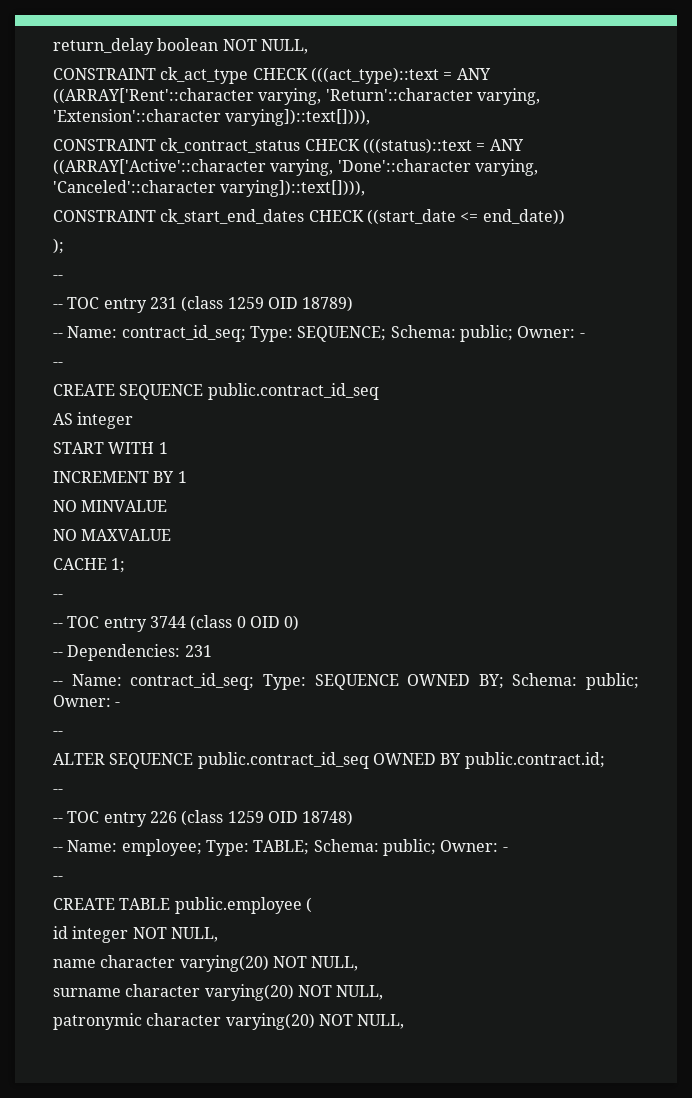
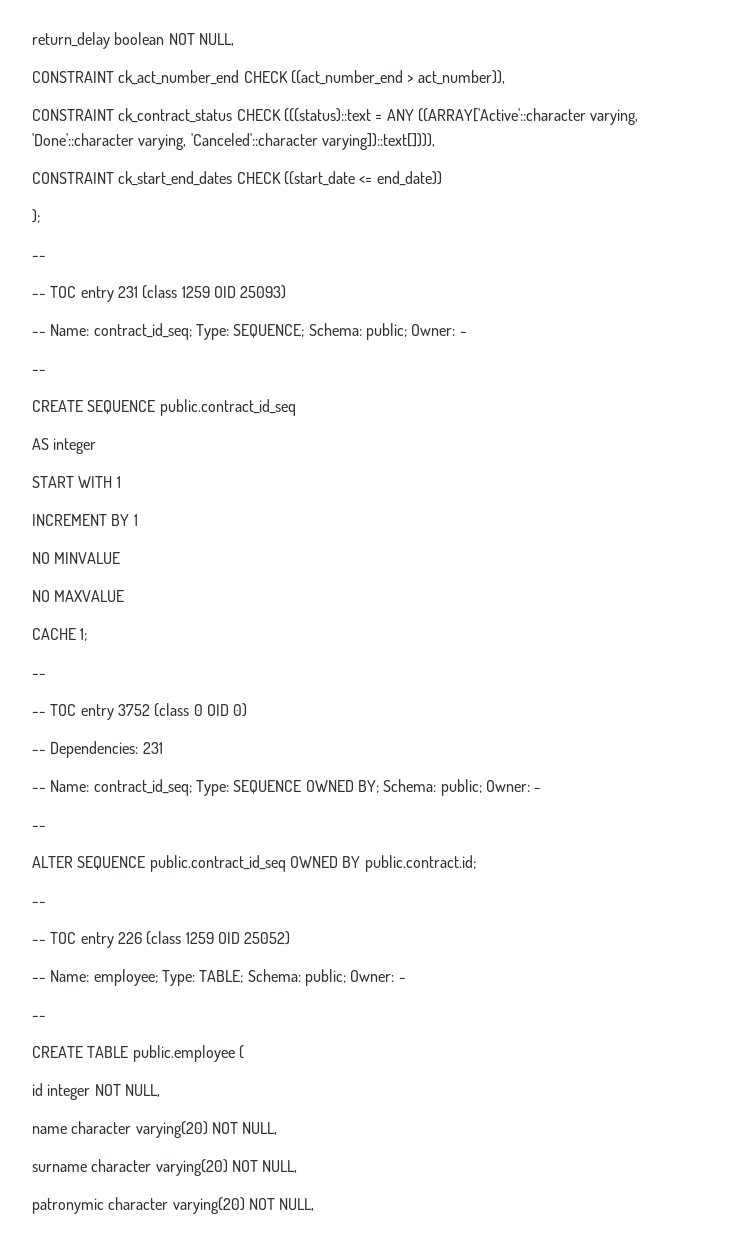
[160,67,491,84] [53,88,540,105] [53,109,371,126] ck_act_type CHECK (((act_type)::text = ANY ((ARRAY['Rent'::character varying, 'Return'::character varying, 'Extension'::character varying])::text[]))), -> [118,70,505,85] ck_act_number_end CHECK ((act_number_end > act_number)),
[302,296,354,312] 18789) -> [240,285,287,299] 25093)
[149,616,186,628] 3744 -> [117,704,150,716] 3752
[302,810,354,826] 18748) -> [244,931,291,945] 25052)

